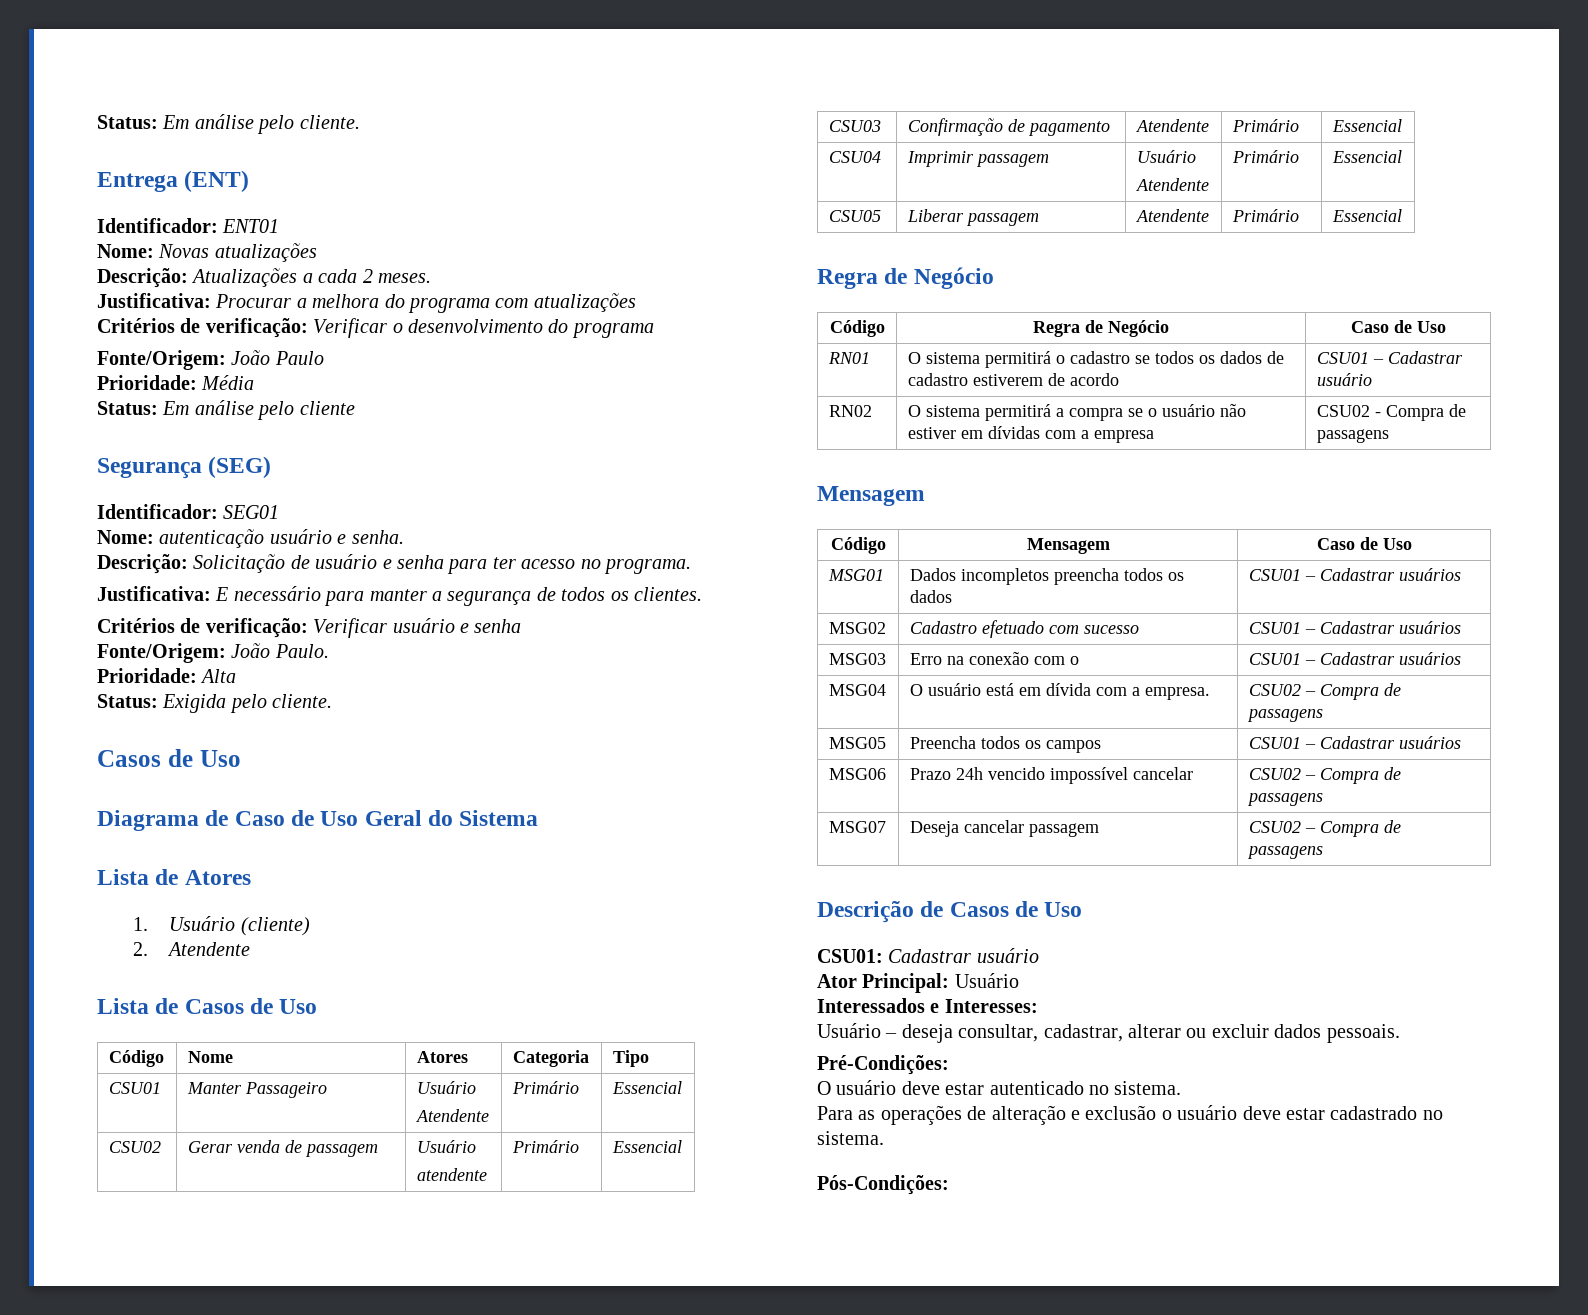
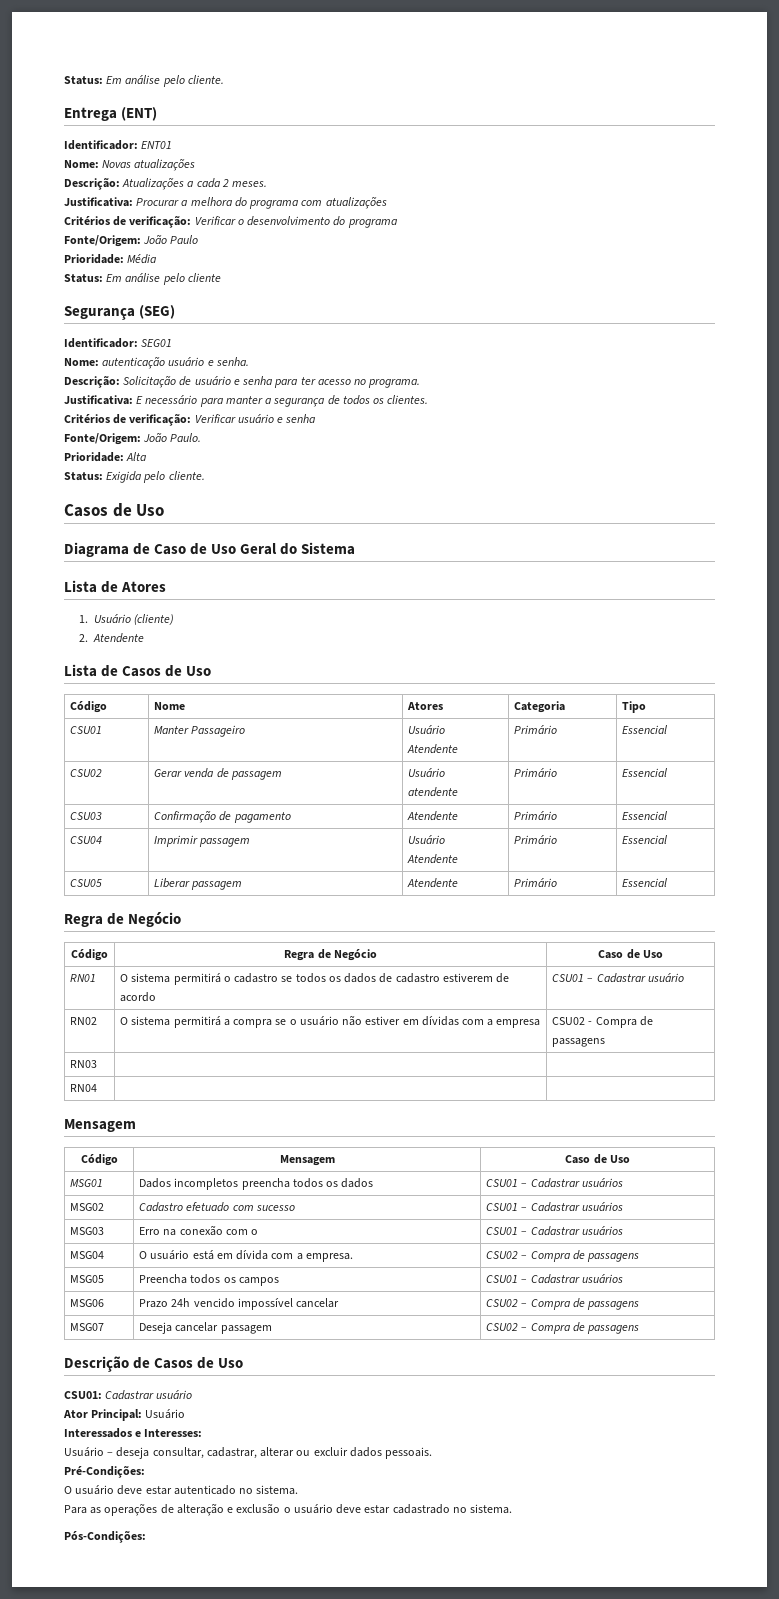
(1389, 436) none -> [70,1060,98,1068] [70,1084,98,1092] // RN03 | | // RN04 | |

